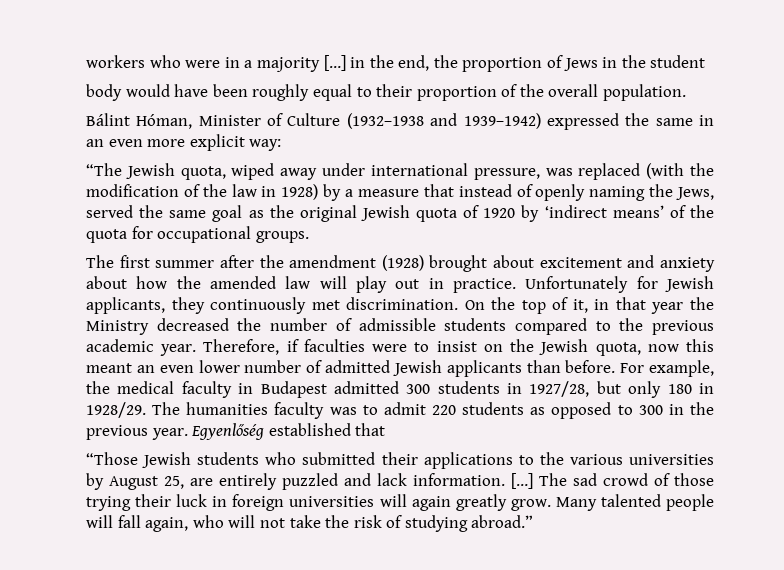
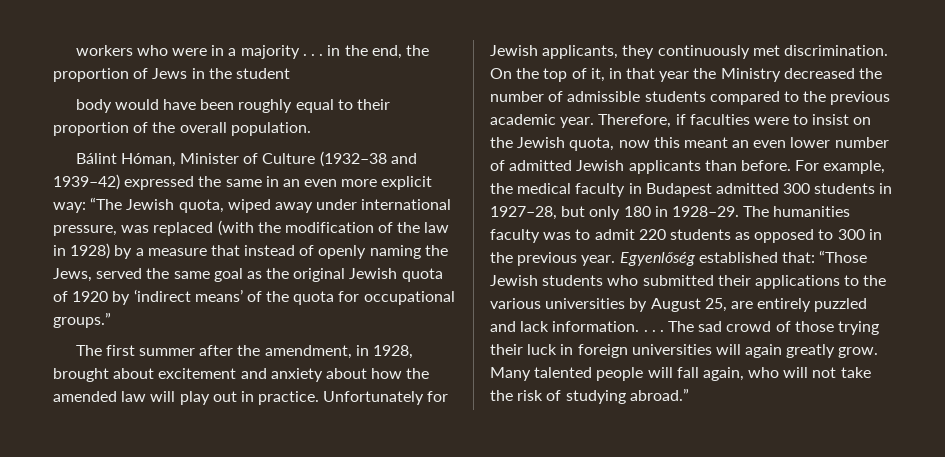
[323,55,346,71] […] -> [302,54,324,56] . . .
[346,113,541,129] (1932–1938 and 1939–1942) -> [319,151,417,167] [53,174,120,190] (1932–38 and 1939–42)
(282, 145) // -> (86, 207) none
[255,231,309,243] groups. -> [53,312,111,328] groups.”
[289,255,424,271] amendment (1928) -> [264,345,414,359] amendment, in 1928,
[529,381,590,397] 1927/28, -> [490,206,557,220] 1927–28,
[86,402,146,418] 1928/29. -> [671,206,739,217] 1928–29.
[355,423,386,436] that // -> [781,252,815,263] that:
[511,473,533,489] […] -> [643,330,664,332] . . .

